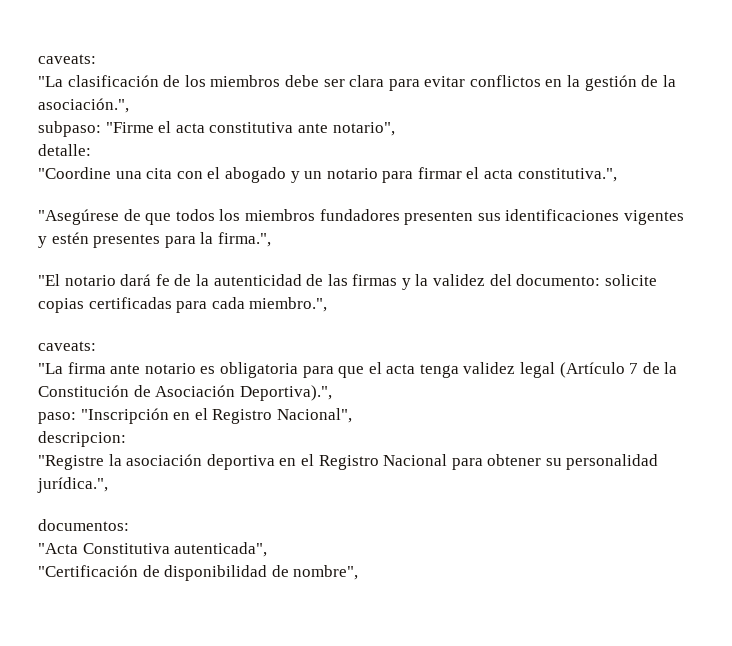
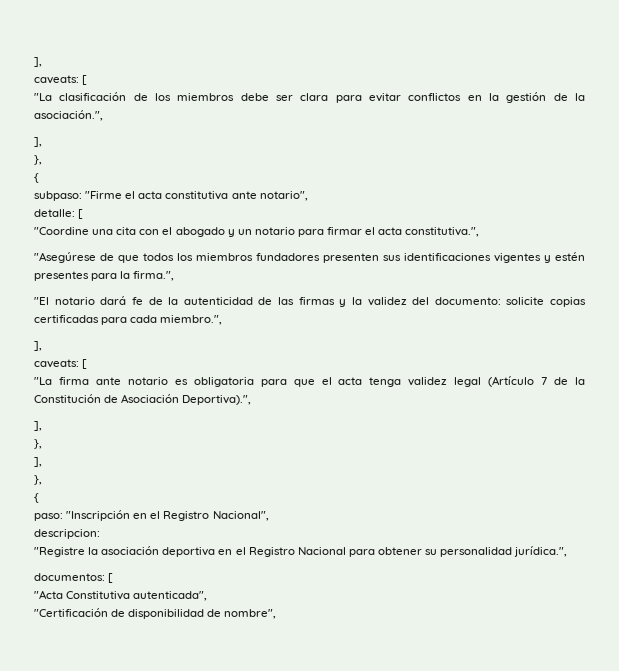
[38,54,96,64] caveats: -> [34,57,42,67] [34,75,88,85] ], // caveats: [
(129, 105) none -> [34,137,42,147] [34,155,42,165] [34,173,39,183] // ], // }, // {
(91, 150) none -> [78,209,84,219] [
[38,341,96,351] // caveats: -> [34,341,42,351] [34,359,88,369] // ], // caveats: [
(332, 393) none -> [34,421,42,431] [34,439,42,449] [34,457,42,467] [34,475,42,485] [34,493,39,503] // ], // }, // ], // }, // {
(129, 525) none -> [108,573,114,583] [

